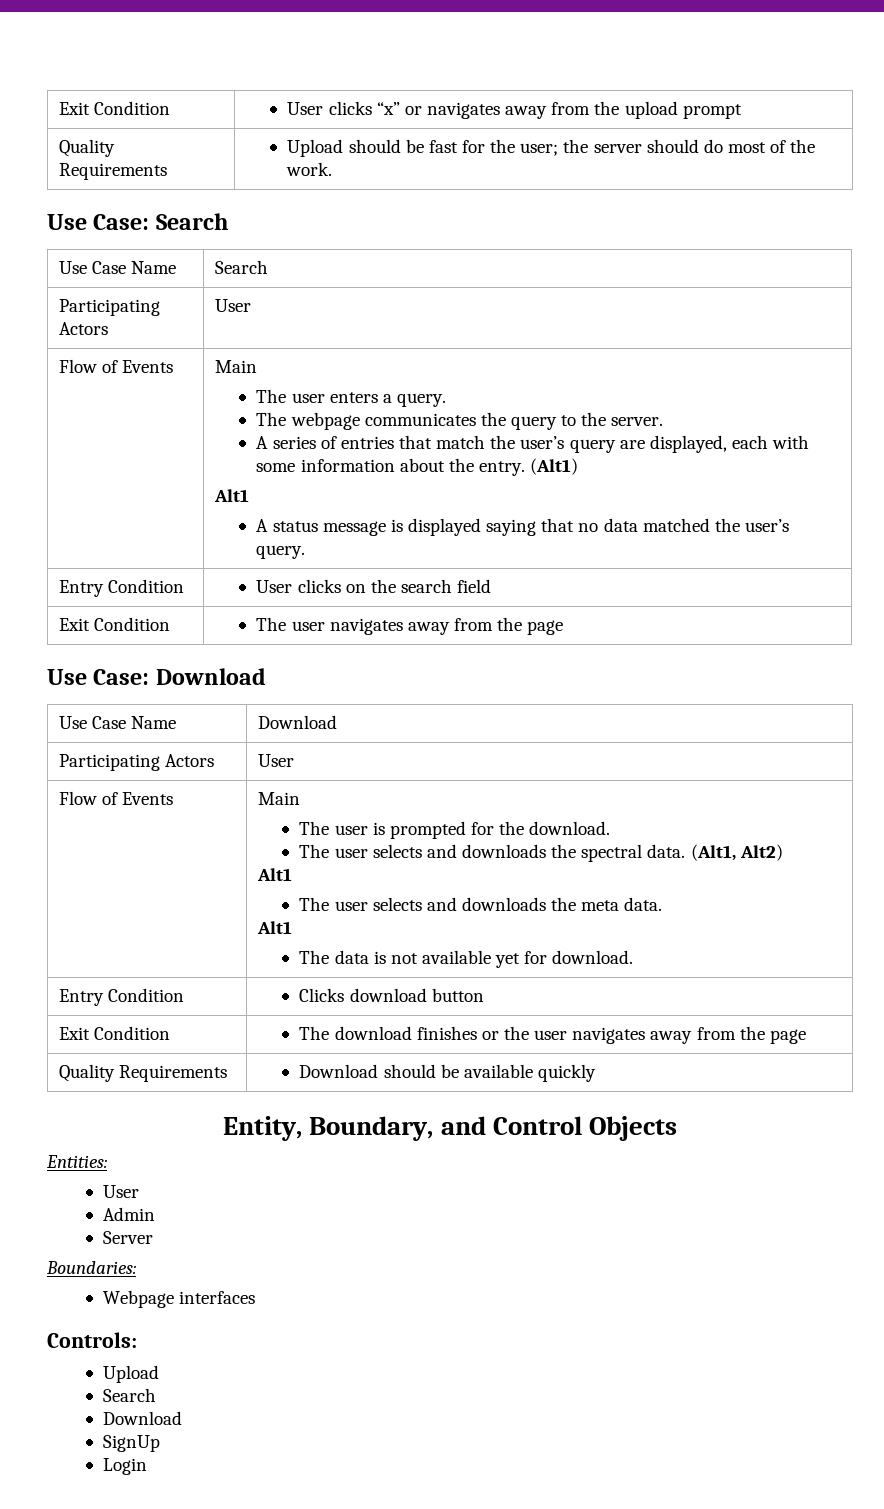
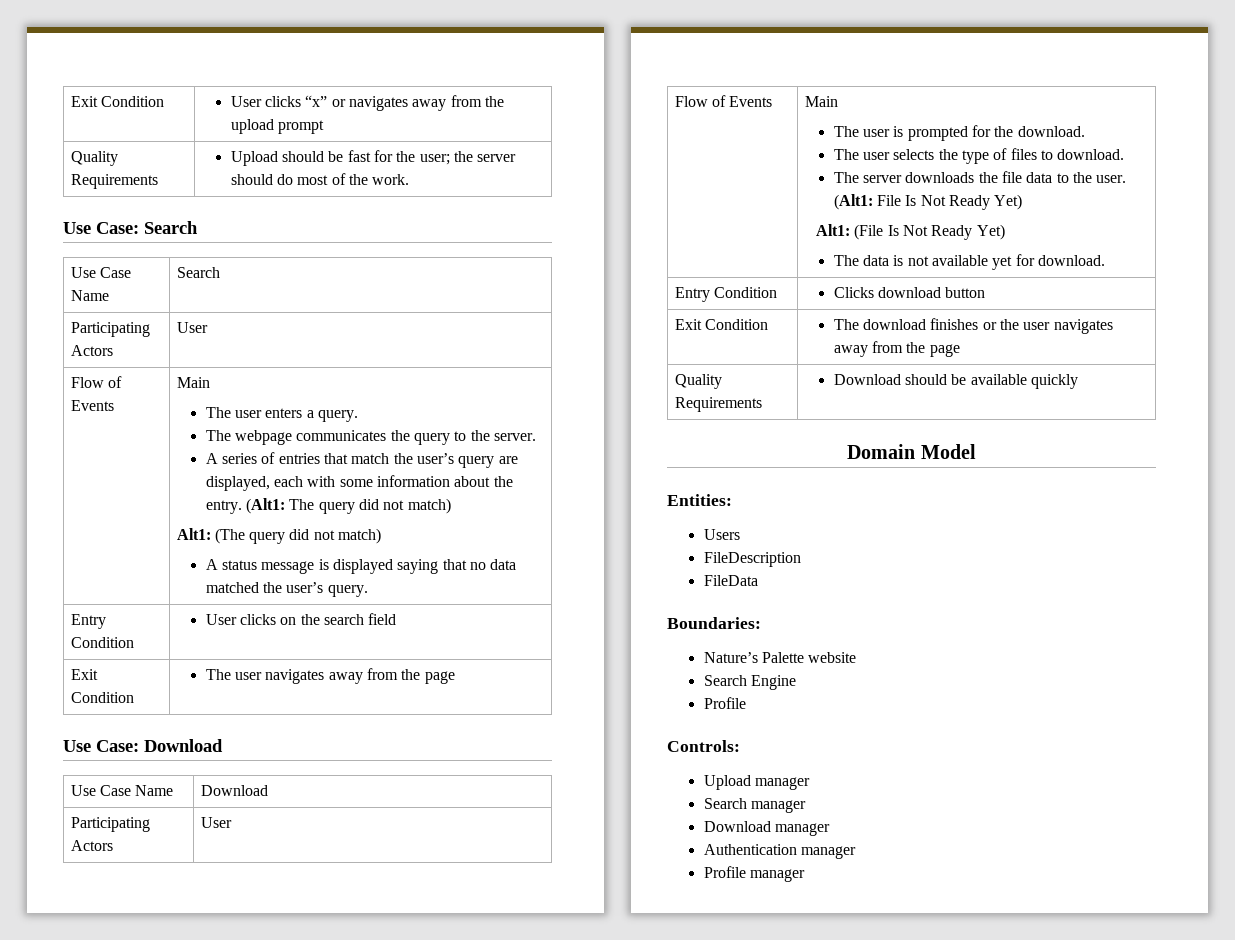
[530,458,579,475] [213,489,249,502] (Alt1) // Alt1 -> [245,498,451,514] [176,528,382,544] (Alt1: The query did not match) // Alt1: (The query did not match)
[426,844,783,862] [256,868,292,881] [299,897,663,911] [256,921,292,934] and downloads the spectral data. (Alt1, Alt2) // Alt1 // The user selects and downloads the meta data. // Alt1 -> [938,148,1125,164] [833,171,1127,183] [833,194,1023,210] [816,224,1005,240] the type of files to download. // The server downloads the file data to the user. (Alt1: File Is Not Ready Yet) // Alt1: (File Is Not Ready Yet)
[223,1116,677,1141] [46,1155,107,1168] [102,1185,139,1198] [102,1207,155,1221] [102,1231,153,1244] [46,1261,136,1274] [102,1290,256,1308] Entity, Boundary, and Control Objects // Entities: // User // Admin // Server // Boundaries: // Webpage interfaces -> [847,444,976,459] [667,494,732,506] [703,529,740,540] [703,552,801,567] [703,575,758,586] [667,617,761,629] [703,652,857,663] [703,675,797,690] [703,697,746,709] Domain Model // Entities: // Users // FileDescription // FileData // Boundaries: // Nature’s Palette website // Search Engine // Profile
[102,1388,156,1402] [102,1411,182,1425] [102,1435,160,1452] [102,1458,147,1475] // Search // Download // SignUp // Login -> [755,777,811,790] [703,798,807,813] [703,821,831,836] [703,844,857,859] [703,866,806,882] manager // Search manager // Download manager // Authentication manager // Profile manager

